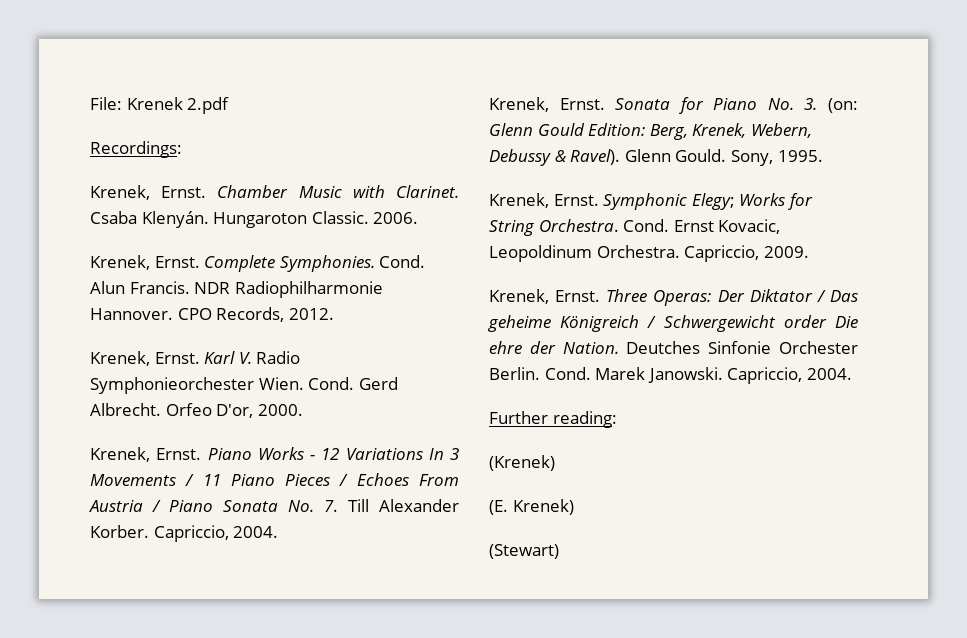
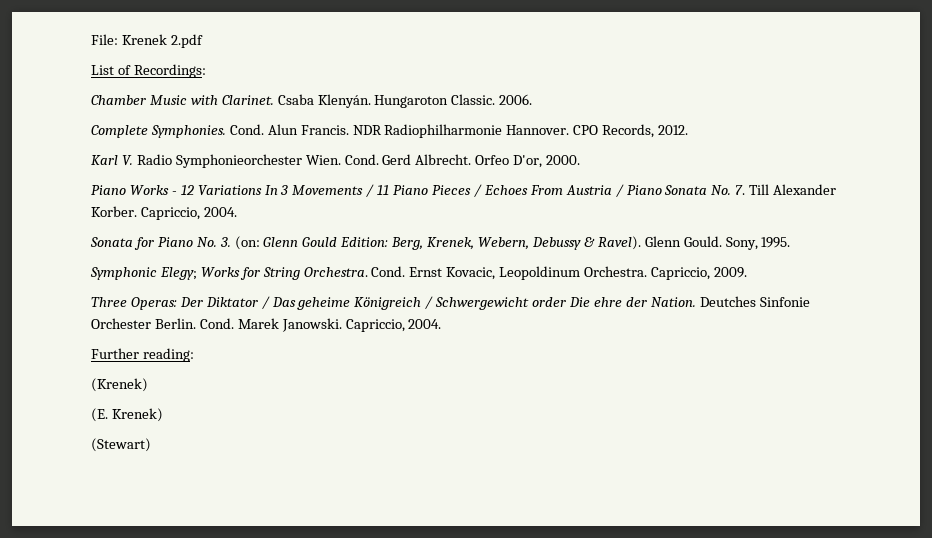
(230, 105) none -> [91,65,131,75] List of
[90,185,207,200] Krenek, Ernst. -> (206, 71) none
[90,255,200,270] Krenek, Ernst. -> (533, 99) none
[90,351,200,366] Krenek, Ernst. -> (689, 130) none
[90,447,202,462] Krenek, Ernst. -> (581, 160) none
[489,97,605,112] Krenek, Ernst. -> (237, 212) none
[489,193,599,208] Krenek, Ernst. -> (791, 242) none
[489,289,601,304] Krenek, Ernst. -> (747, 272) none

